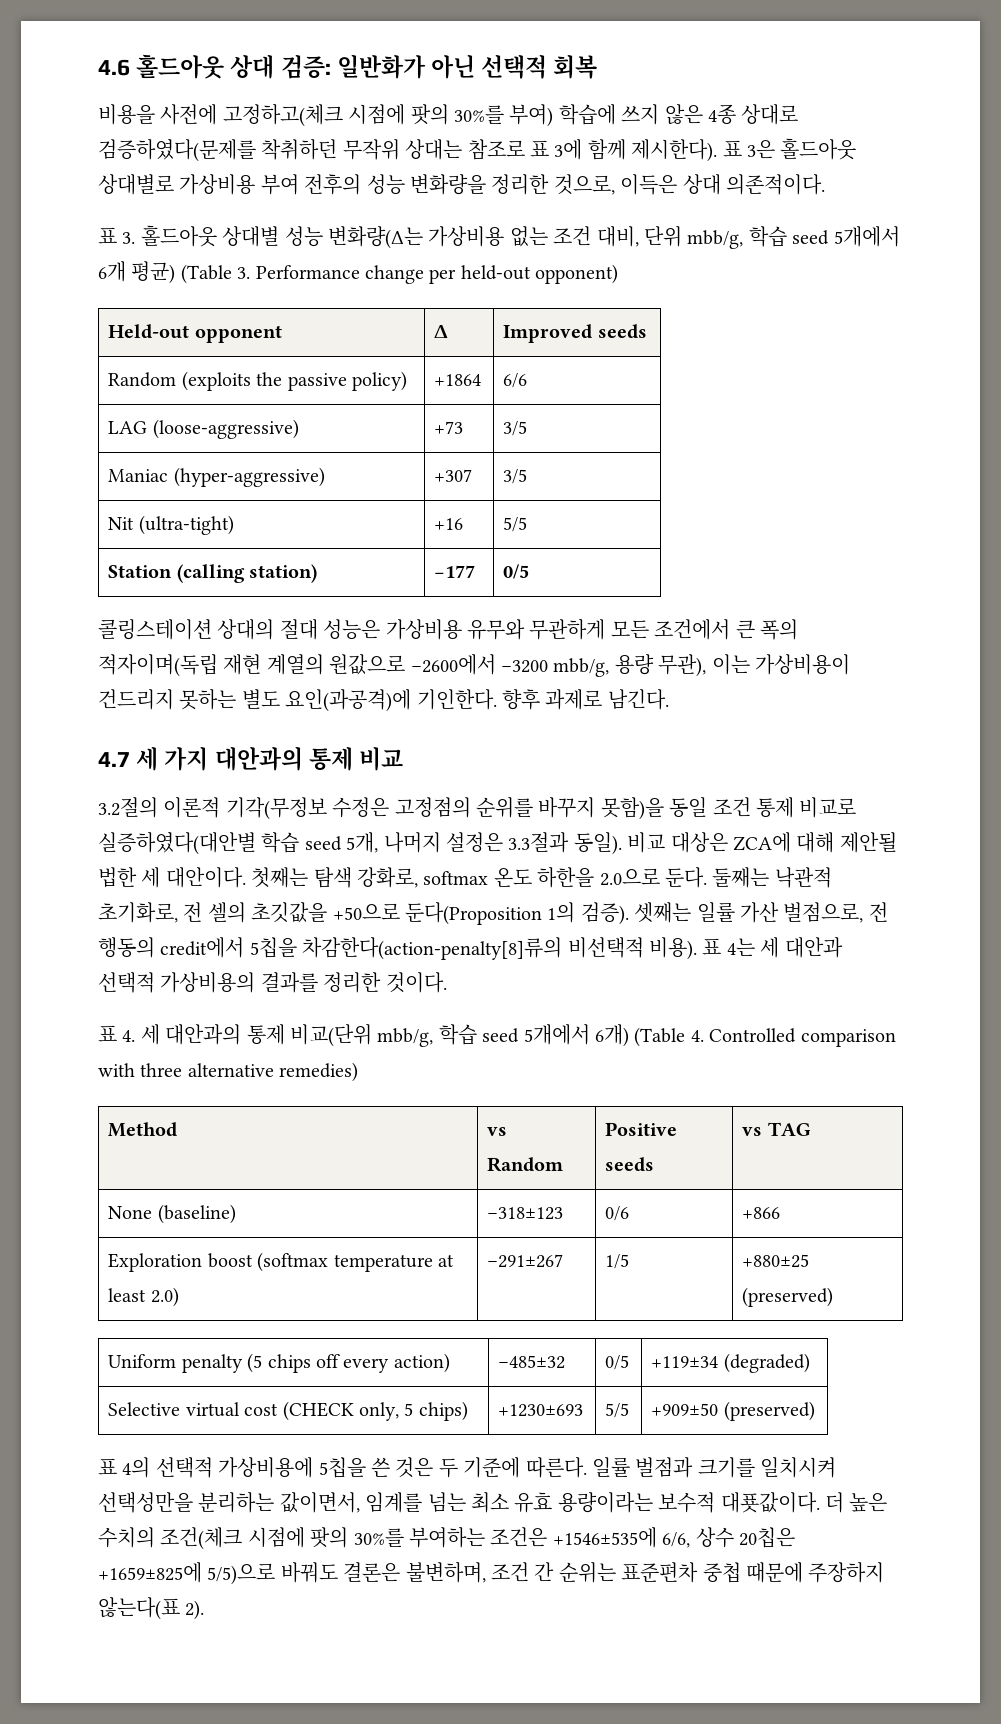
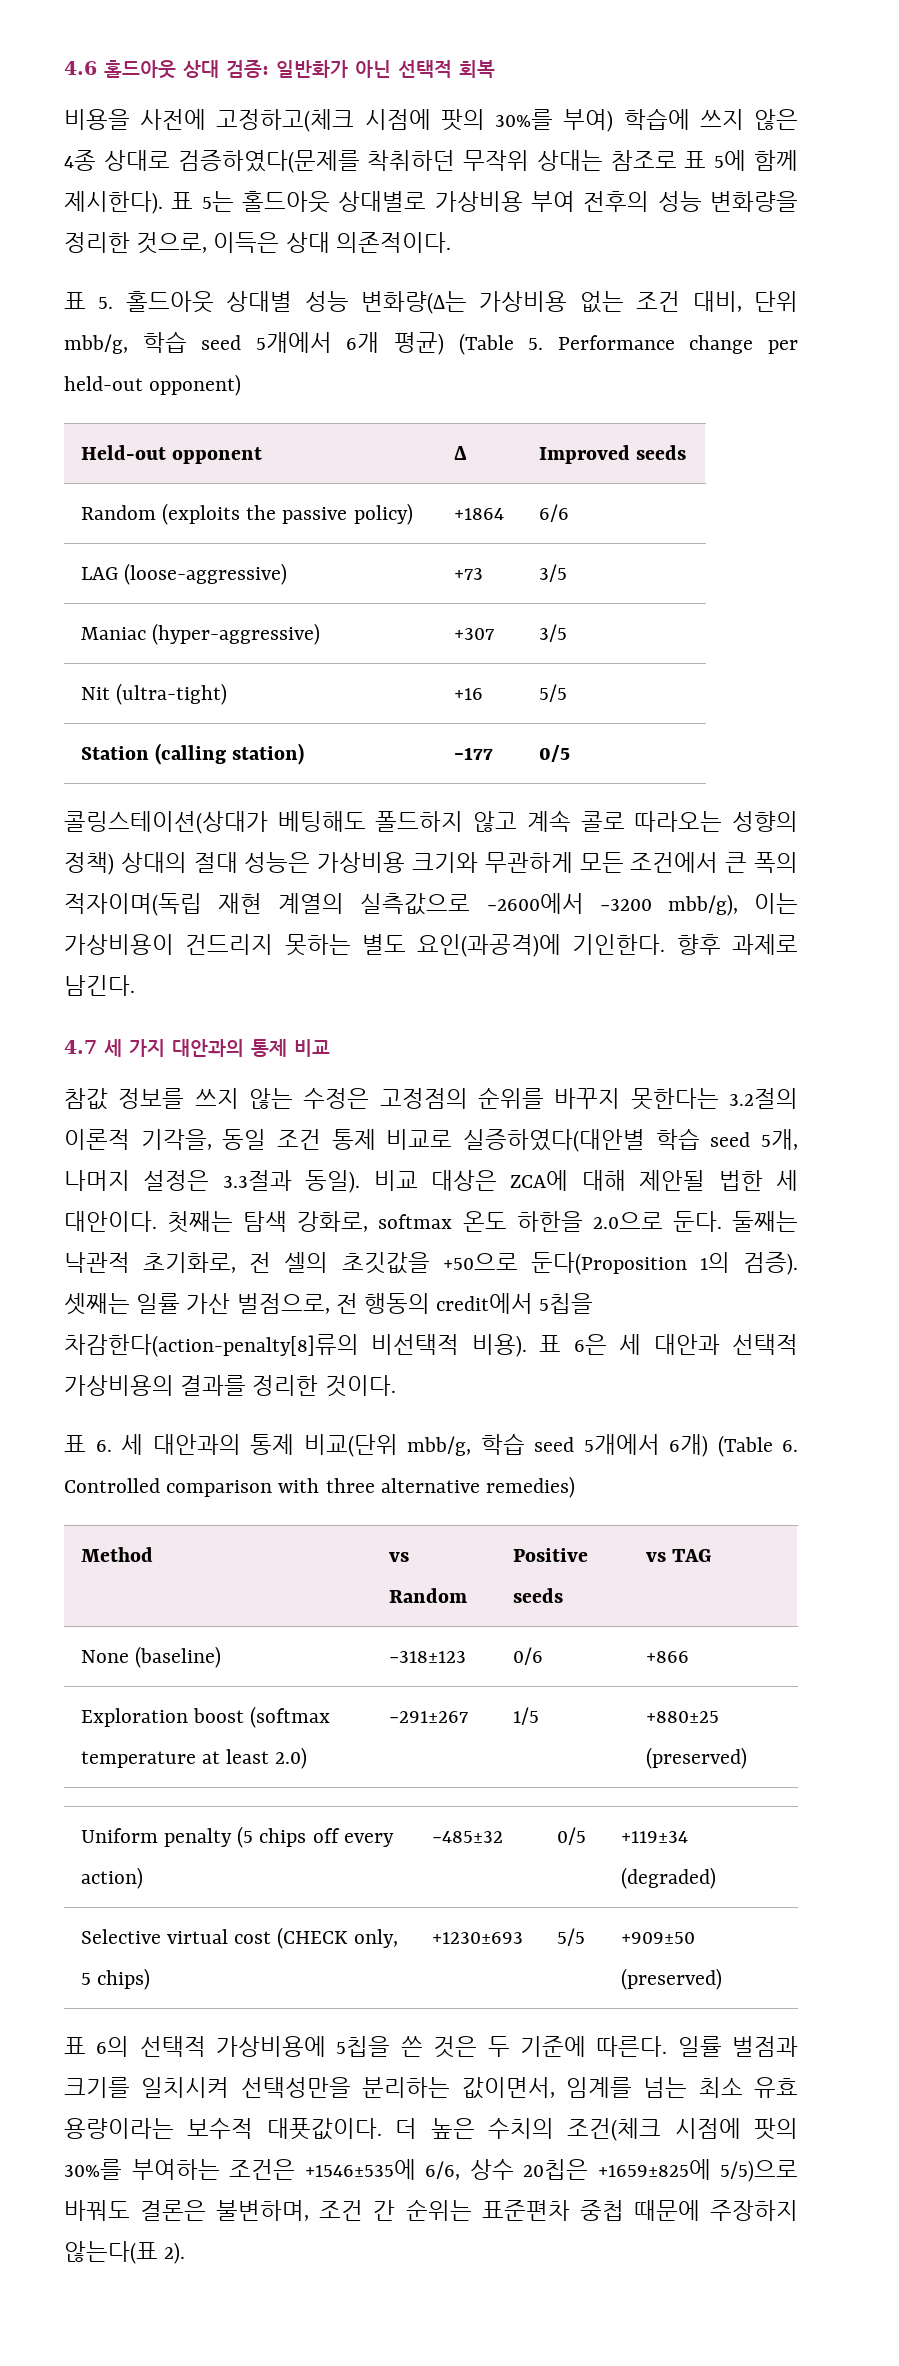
[554,139,583,160] 3에 -> [714,150,747,171] 5에
[746,140,775,159] 3은 -> [201,191,234,212] 5는
[122,232,136,244] 3. -> [98,297,114,309] 5.
[237,267,251,279] 3. -> [528,338,544,350] 5.
[98,619,212,640] 콜링스테이션 -> [64,810,798,834] [64,852,114,875] 콜링스테이션(상대가 베팅해도 폴드하지 않고 계속 콜로 따라오는 성향의 정책)
[467,619,525,640] 유무와 -> [412,852,479,873] 크기와
[329,654,406,675] 원값으로 -> [360,893,471,915] 실측값으로
[553,654,707,677] mbb/g, 용량 무관), -> [667,894,738,916] mbb/g),
[98,797,664,820] 3.2절의 이론적 기각(무정보 수정은 고정점의 순위를 바꾸지 못함)을 -> [64,1087,798,1110] [64,1129,212,1150] 참값 정보를 쓰지 않는 수정은 고정점의 순위를 바꾸지 못한다는 3.2절의 이론적 기각을,
[726,938,755,956] 4는 -> [573,1334,607,1355] 6은
[122,1030,136,1042] 4. -> [95,1440,112,1452] 6.
[690,1030,704,1042] 4. -> [782,1440,798,1452] 6.
[122,1457,151,1478] 4의 -> [96,2036,130,2057] 6의

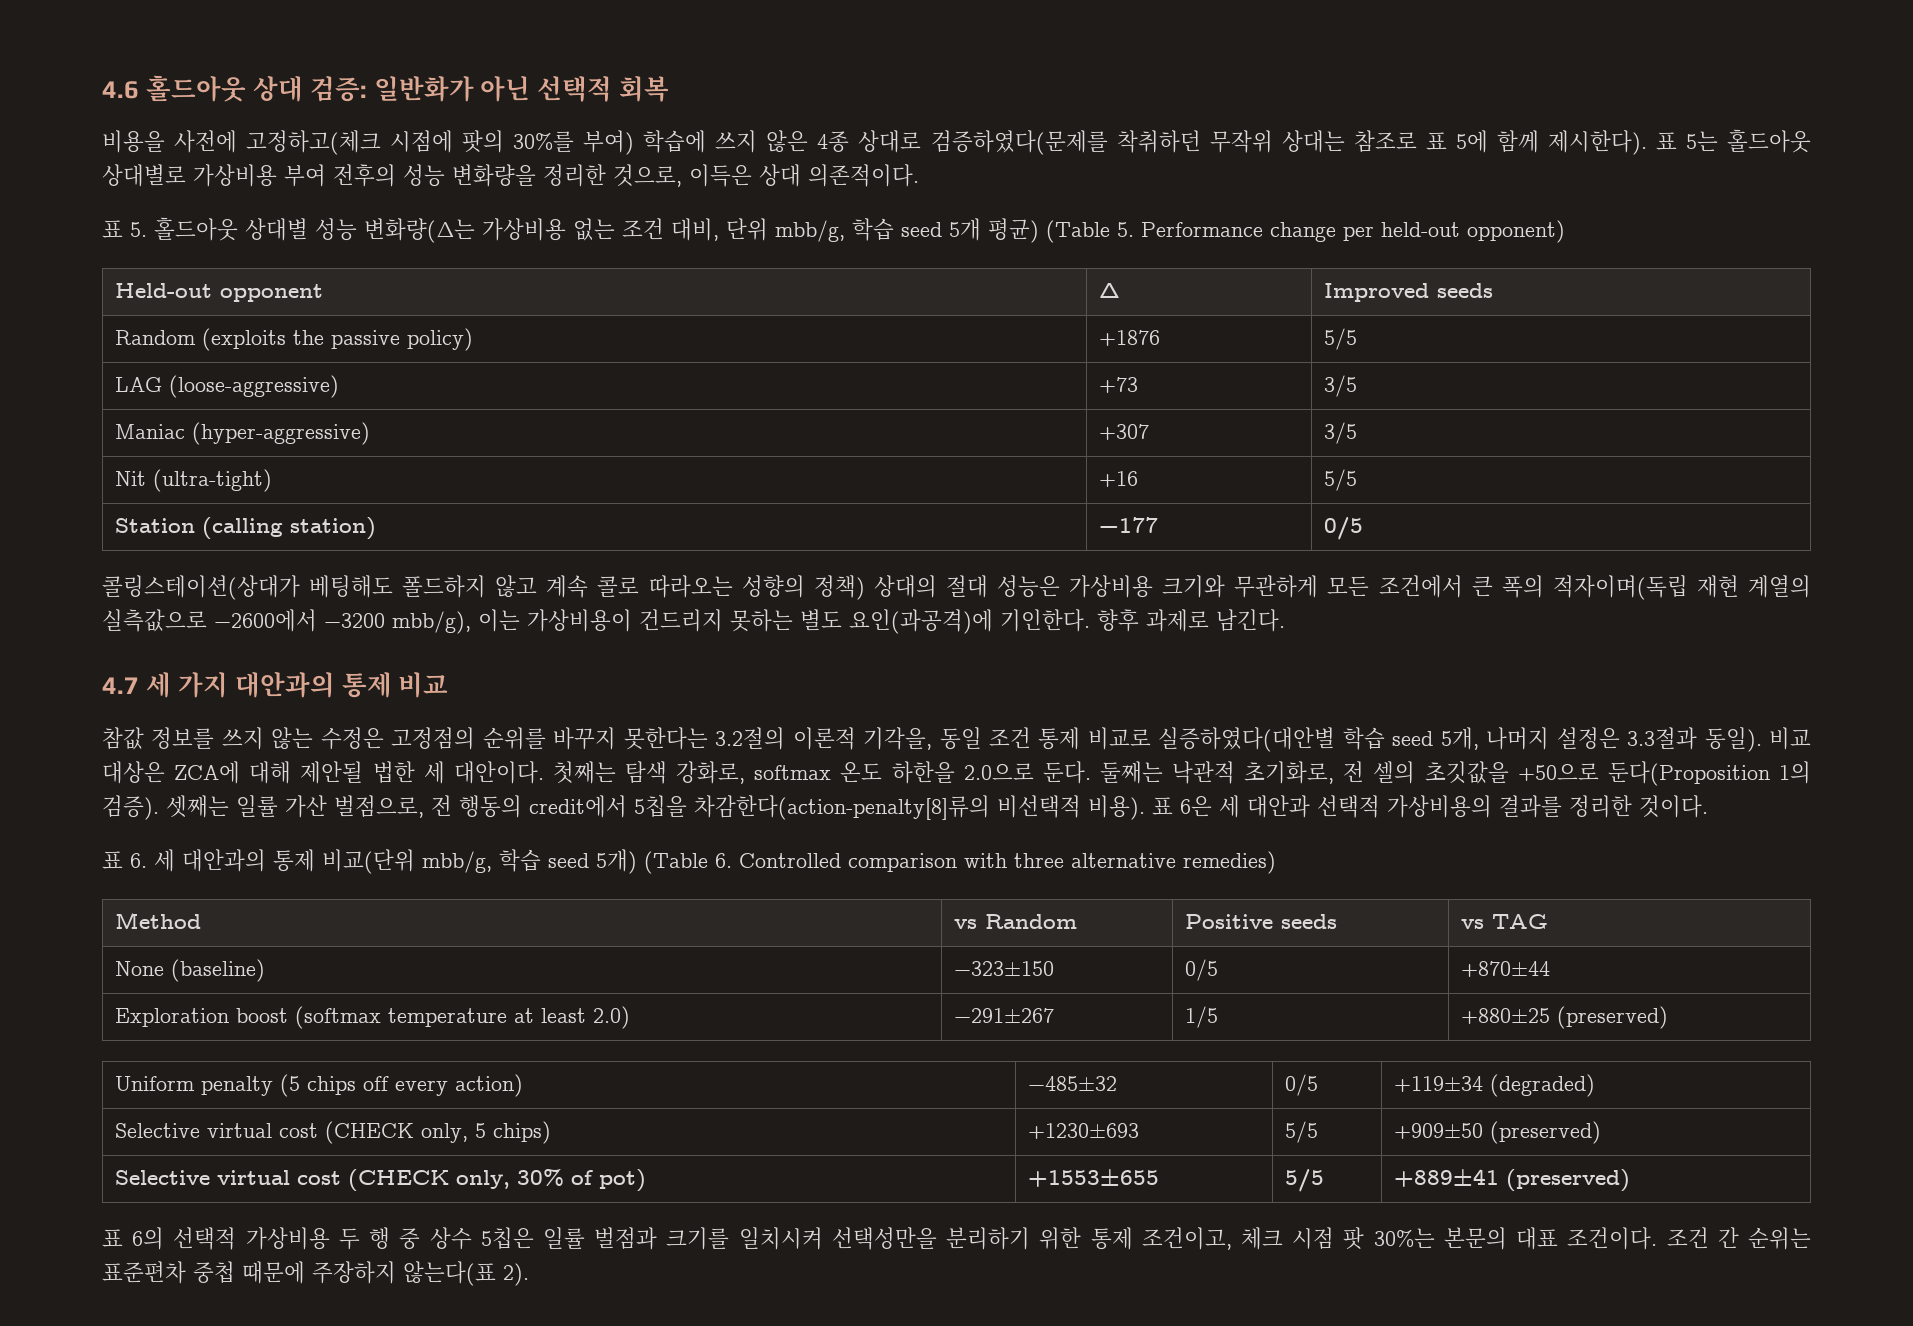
[255,332,380,353] 5개에서 6개 -> [949,218,981,241] 5개
[453,508,504,520] [538,504,569,522] +1864 | 6/6 -> [1099,330,1161,346] [1324,328,1358,350] +1876 | 5/5
[583,1434,708,1457] 5개에서 6개) -> [596,849,637,874] 5개)
[388,1651,466,1663] [512,1647,543,1665] [645,1651,689,1663] −318±123 | 0/6 | +866 -> [954,961,1055,976] [1185,959,1219,981] [1461,961,1551,977] −323±150 | 0/5 | +870±44
[64,2036,668,2058] // 표 6의 선택적 가상비용에 5칩을 쓴 것은 두 기준에 따른다. -> [115,1169,647,1192] [1028,1169,1160,1187] [1285,1169,1325,1192] [1394,1169,1631,1192] [102,1227,534,1250] // Selective virtual cost (CHECK only, 30% of pot) | +1553±655 | 5/5 | +889±41 (preserved) // 표 6의 선택적 가상비용 두 행 중 상수 5칩은
[362,2077,798,2099] [64,2118,798,2141] [64,2159,798,2182] [64,2200,310,2221] 분리하는 값이면서, 임계를 넘는 최소 유효 용량이라는 보수적 대푯값이다. 더 높은 수치의 조건(체크 시점에 팟의 30%를 부여하는 조건은 +1546±535에 6/6, 상수 20칩은 +1659±825에 5/5)으로 바꿔도 결론은 불변하며, -> [946,1227,1658,1250] 분리하기 위한 통제 조건이고, 체크 시점 팟 30%는 본문의 대표 조건이다.

